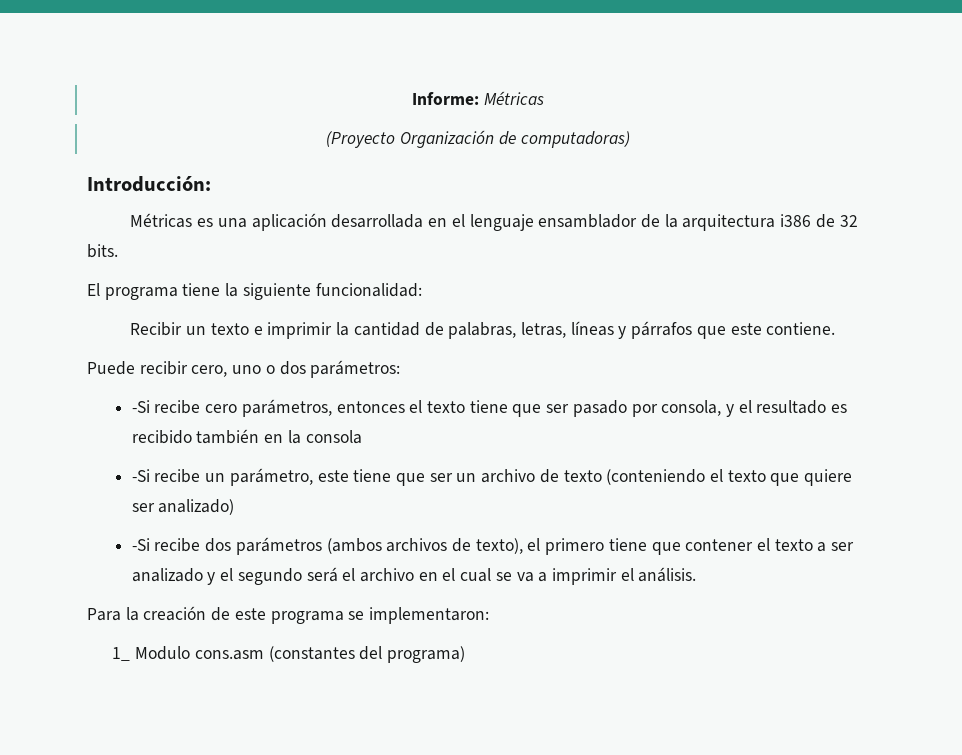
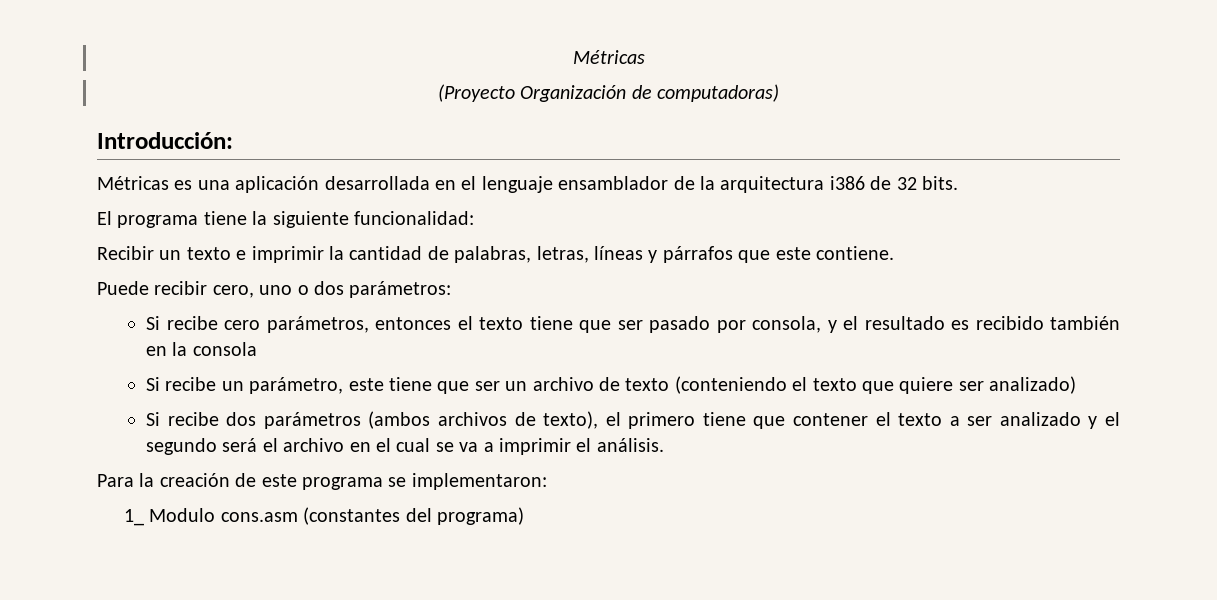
[412,92,480,105] Informe: -> (572, 57) none
[131,400,150,413] -Si -> [146,316,161,330] Si
[131,469,150,482] -Si -> [146,377,161,391] Si
[131,538,150,551] -Si -> [146,412,161,426] Si

